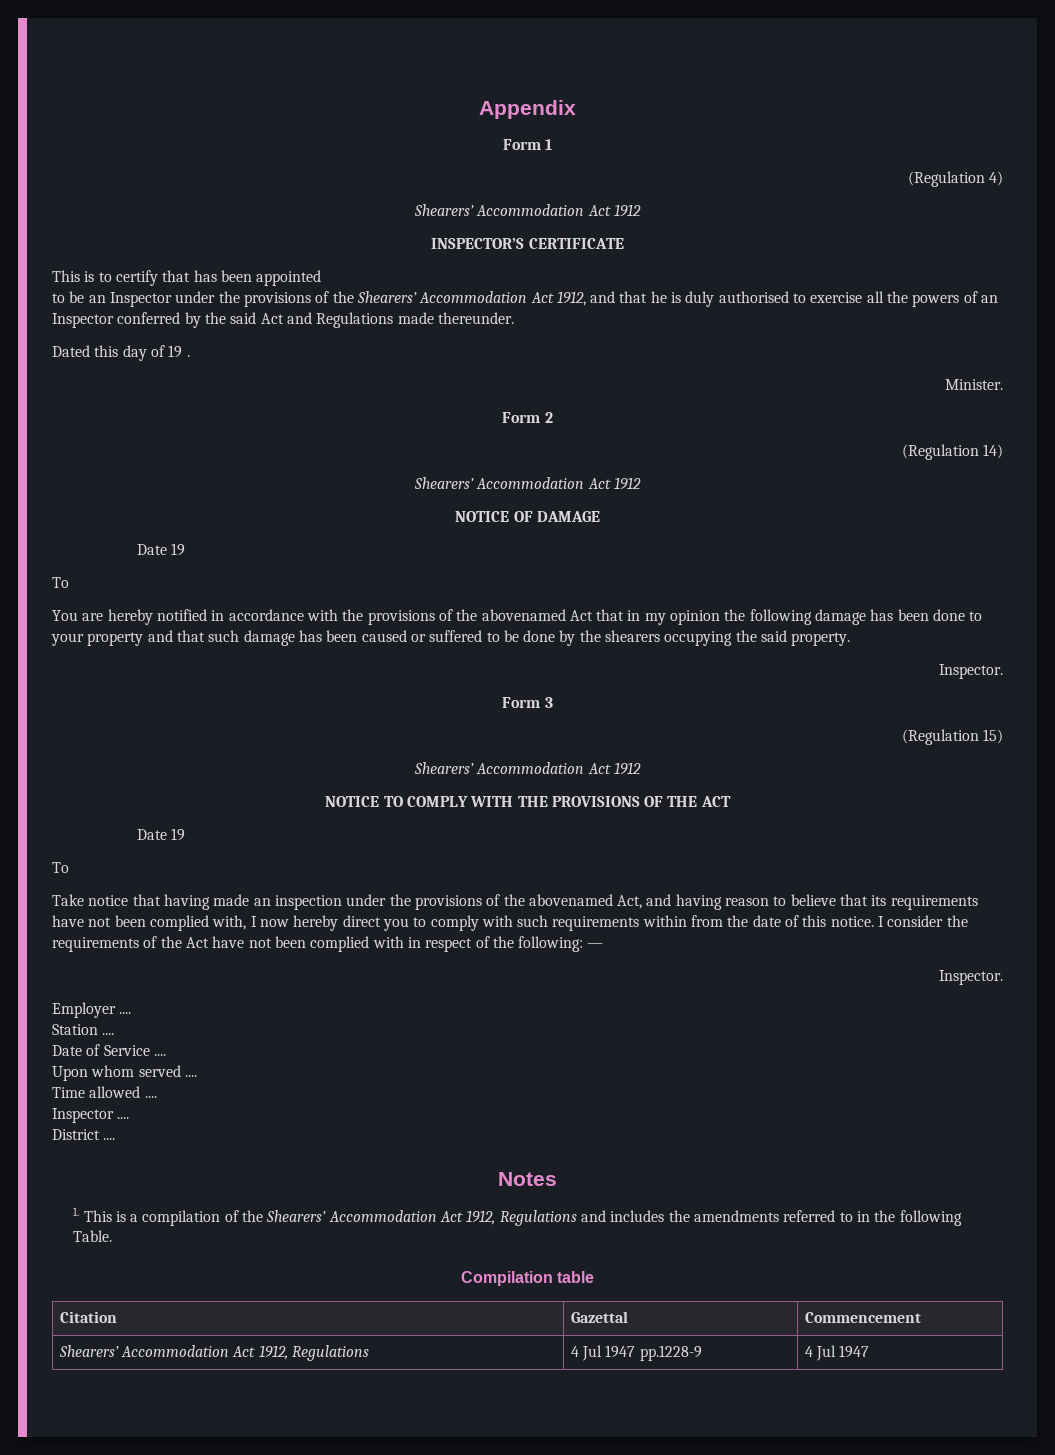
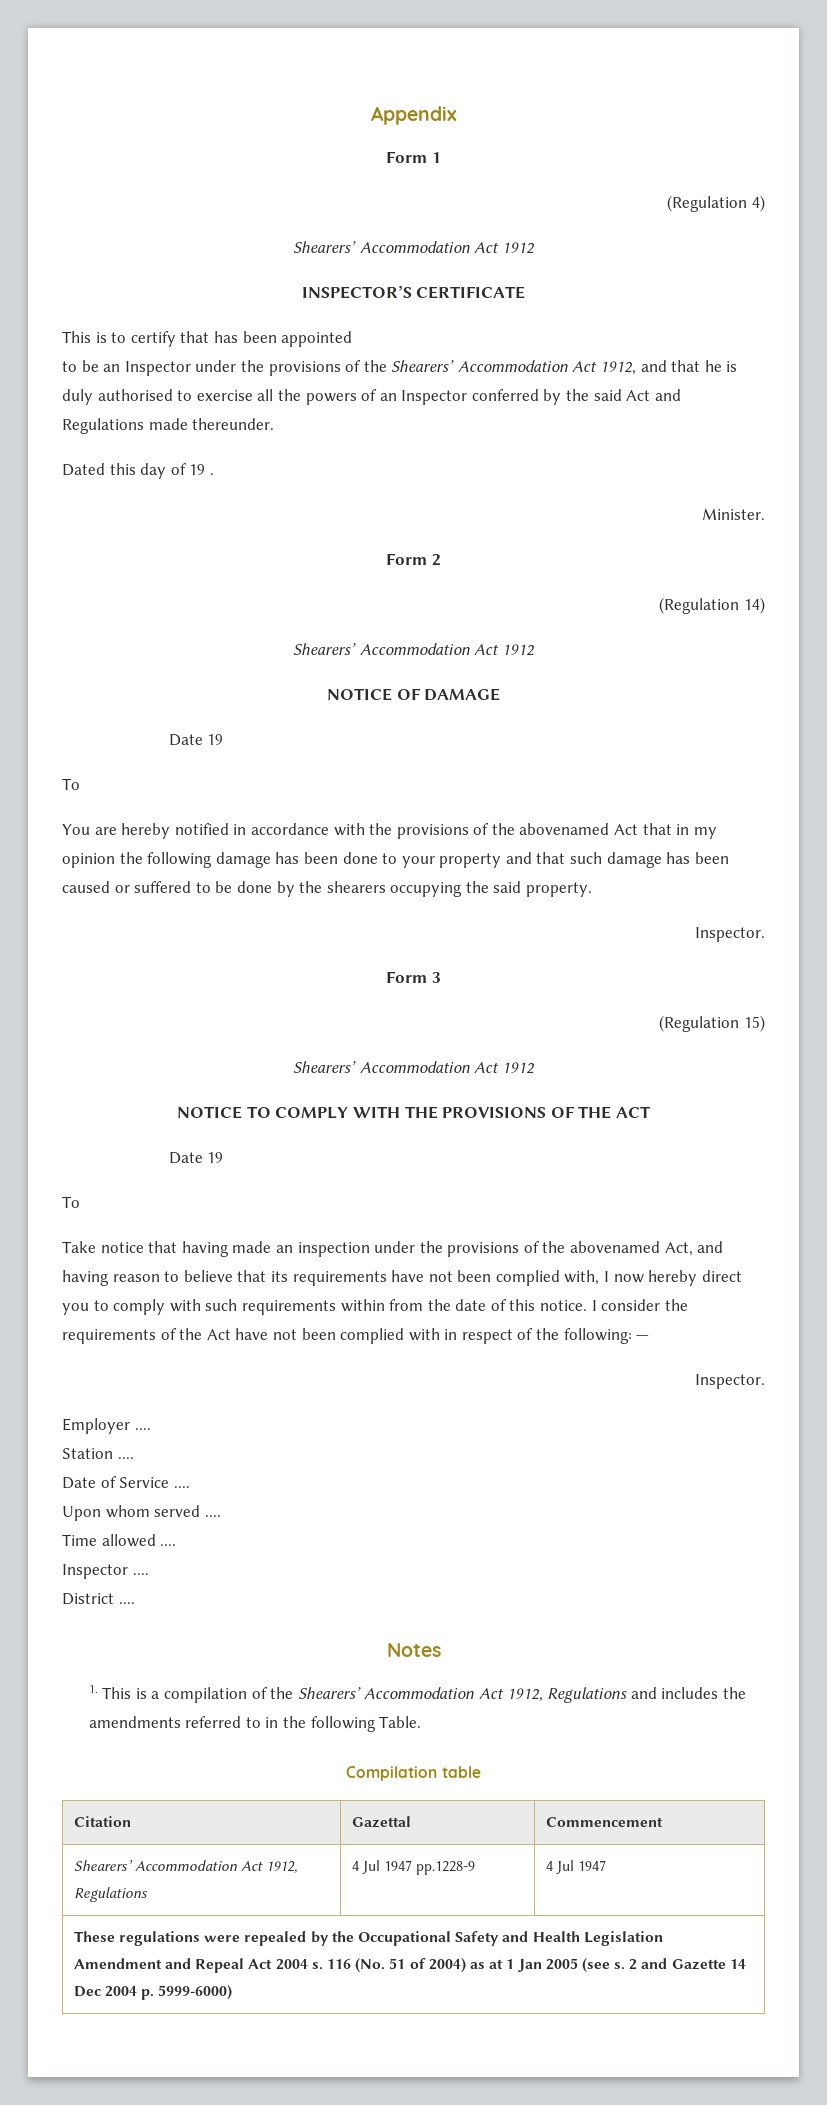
(870, 1351) none -> [73,1931,663,1946] [73,1958,746,1973] [73,1985,233,2000] // These regulations were repealed by the Occupational Safety and Health Legislation Amendment and Repeal Act 2004 s. 116 (No. 51 of 2004) as at 1 Jan 2005 (see s. 2 and Gazette 14 Dec 2004 p. 5999-6000)

